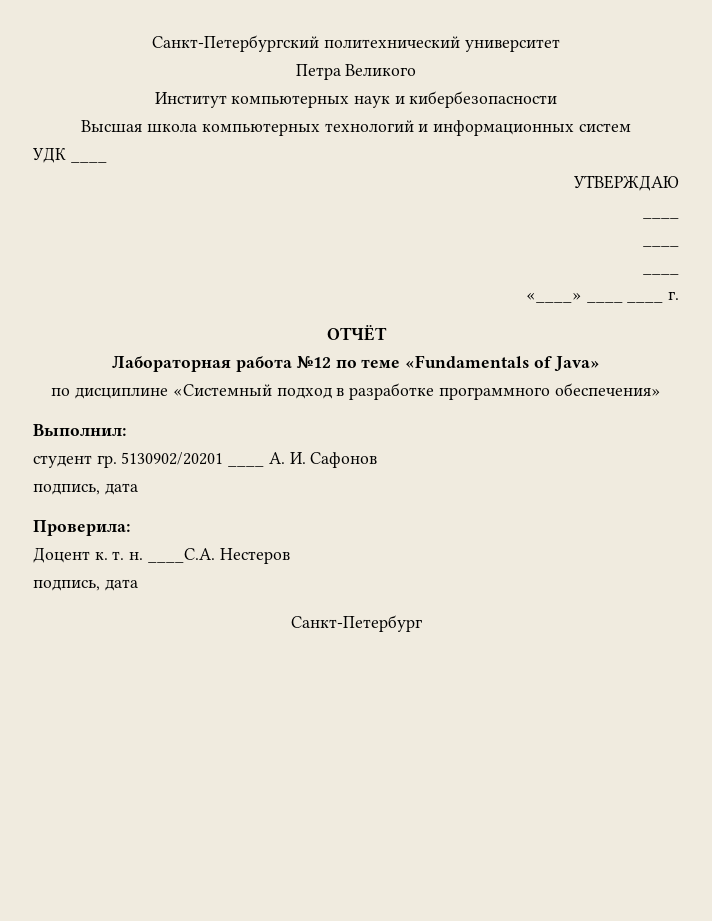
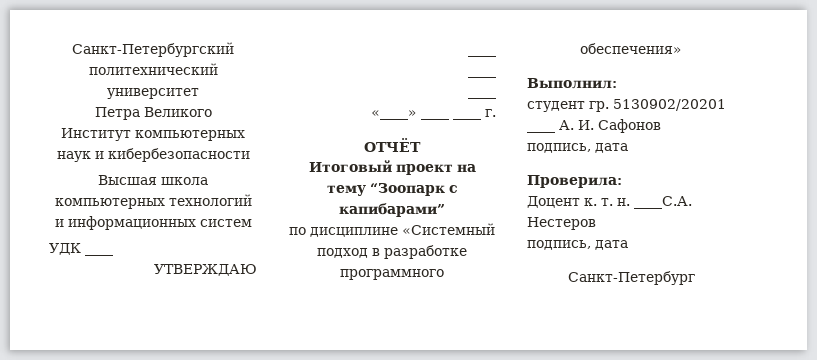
[112,355,600,372] Лабораторная работа №12 по теме «Fundamentals of Java» -> [308,160,476,175] [326,183,458,196] [339,203,445,217] Итоговый проект на тему “Зоопарк с капибарами”

